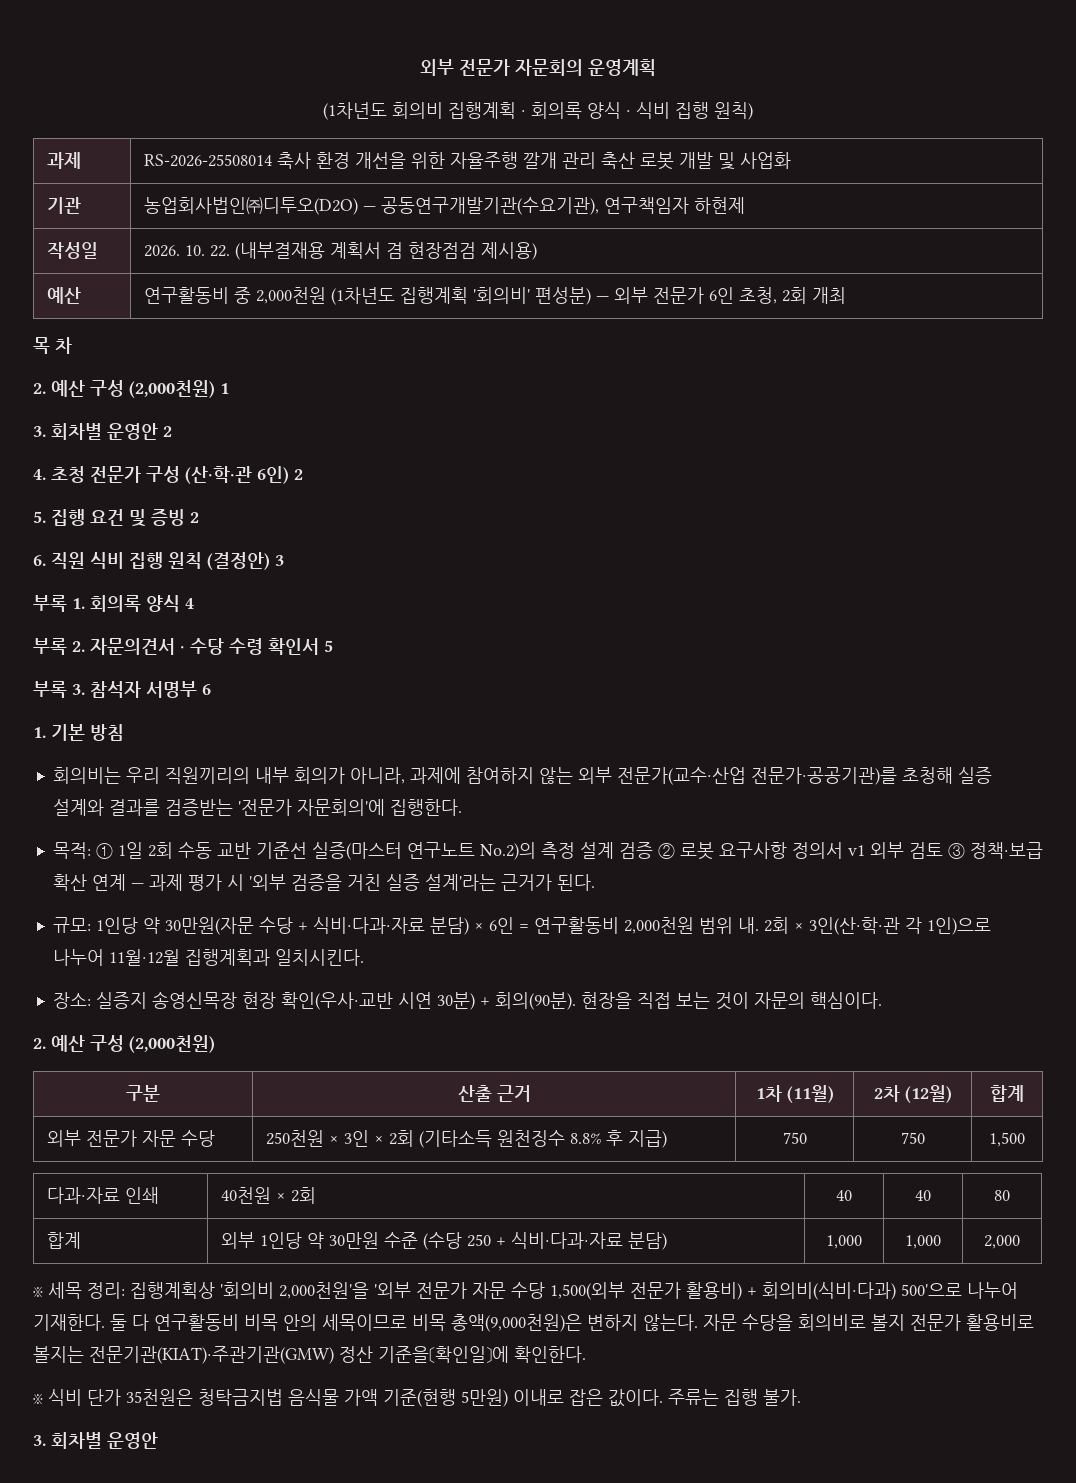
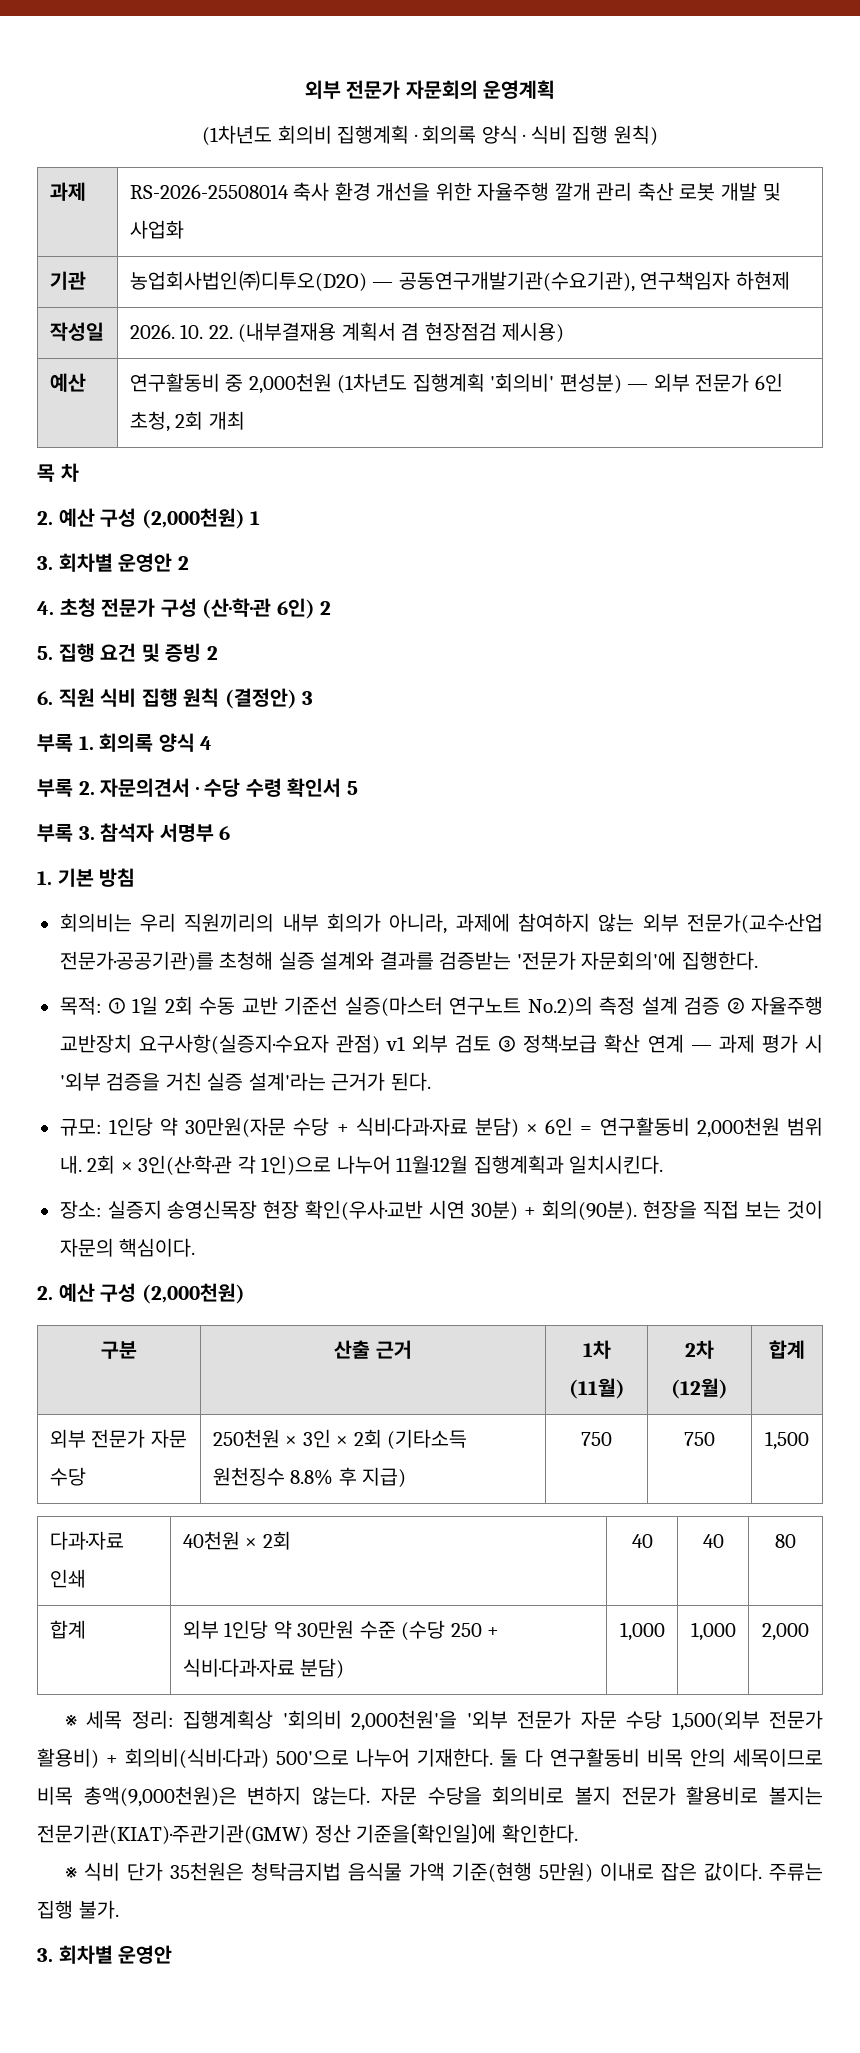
[679,842,843,860] 로봇 요구사항 정의서 -> [751,996,824,1015] [59,1034,380,1055] 자율주행 교반장치 요구사항(실증지·수요자 관점)

